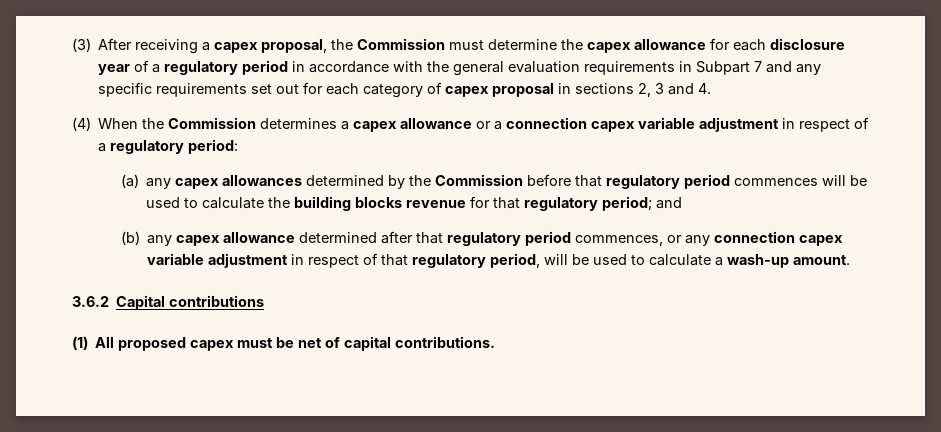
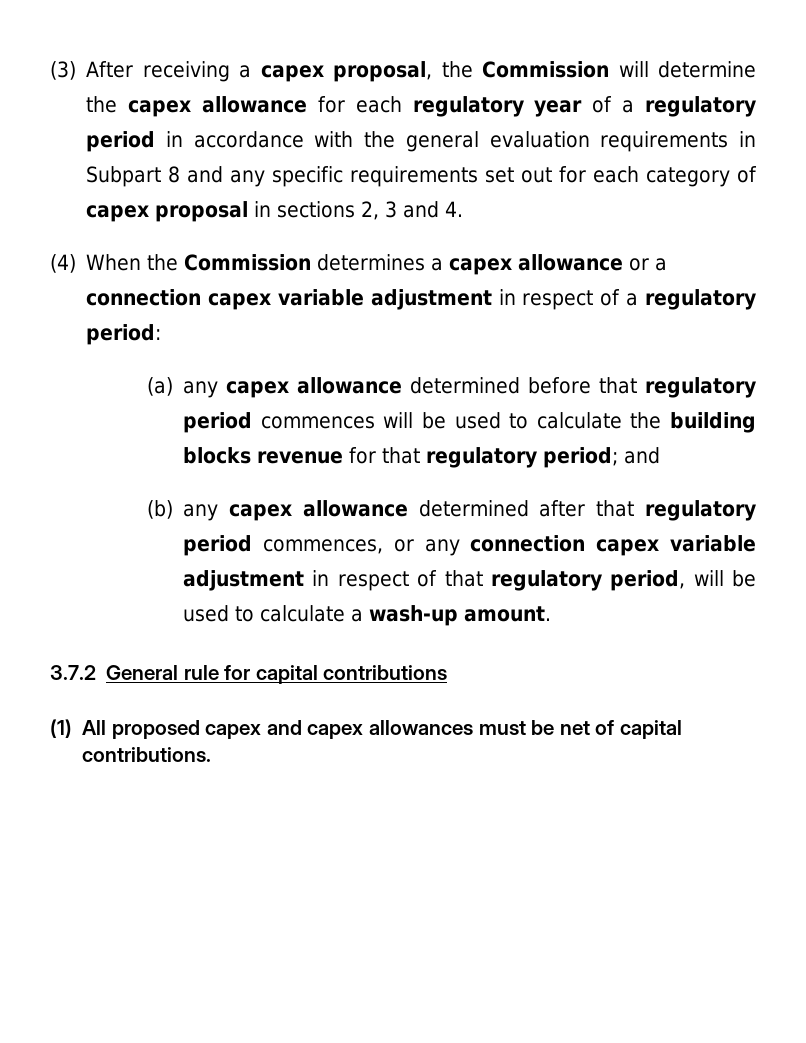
[449,40,485,50] must -> [618,61,649,77] will
[770,38,846,50] disclosure -> [412,96,524,117] regulatory
[754,61,763,72] 7 -> [168,166,181,183] 8
[222,174,524,189] allowances determined by the Commission -> [297,377,521,394] allowance determined
[72,295,166,310] 3.6.2 Capital -> [50,665,318,684] 3.7.2 General rule for capital
(235, 345) none -> [266,720,473,739] and capex allowances

